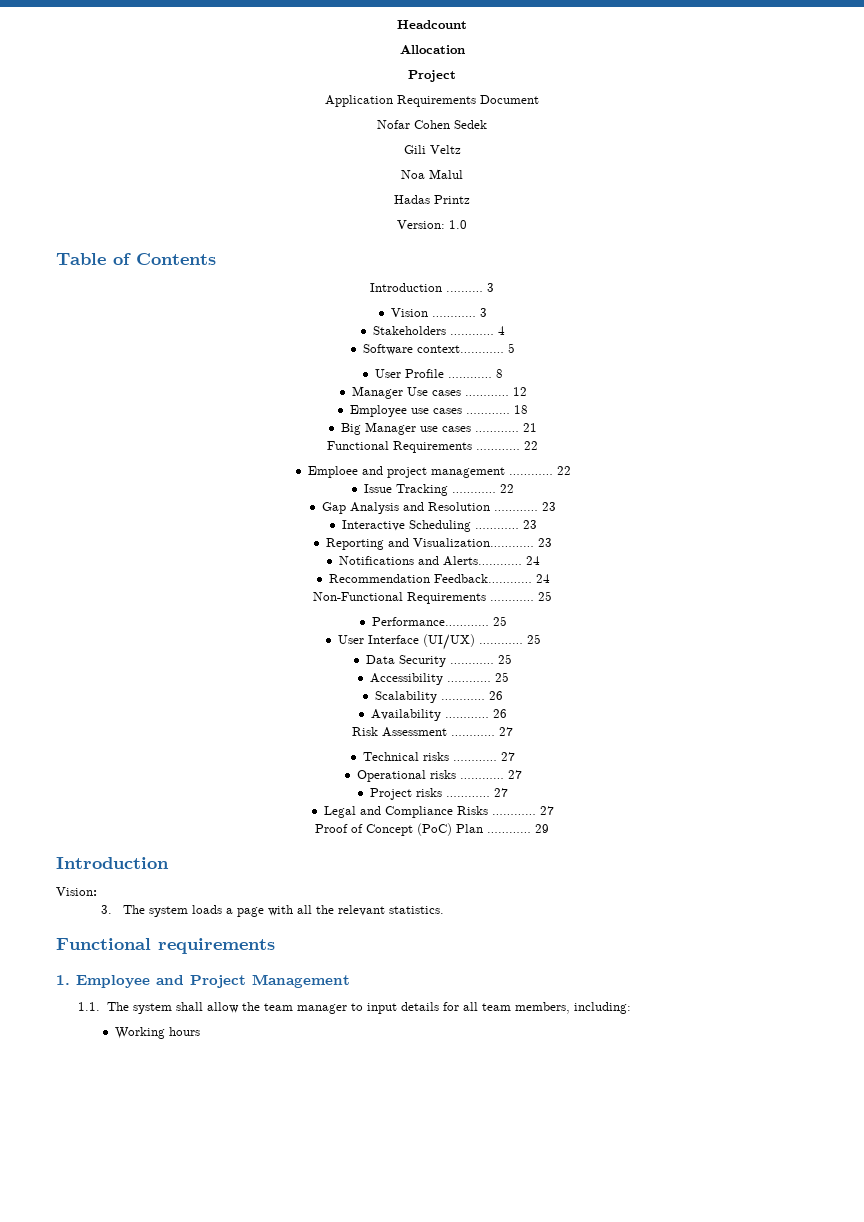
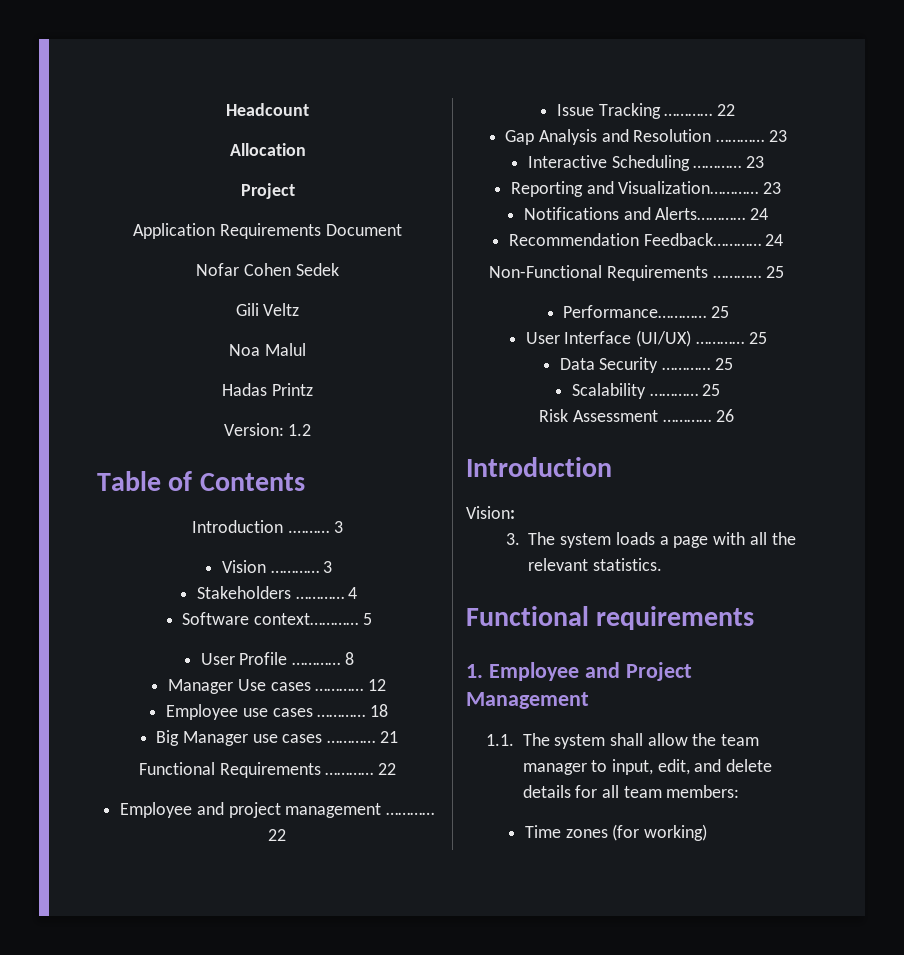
[449,220,467,229] 1.0 -> [288,424,312,436] 1.2
[307,466,358,478] Emploee -> [120,802,193,818] Employee
[369,672,509,685] [375,691,504,703] [371,709,508,721] [351,727,513,737] [363,752,516,761] [356,770,522,782] [370,788,509,800] [324,806,555,818] [315,823,549,836] Accessibility ………… 25 // Scalability ………… 26 // Availability ………… 26 // Risk Assessment ………… 27 // Technical risks ………… 27 // Operational risks ………… 27 // Project risks ………… 27 // Legal and Compliance Risks ………… 27 // Proof of Concept (PoC) Plan ………… 29 -> [571,383,721,399] [539,409,734,422] Scalability ………… 25 // Risk Assessment ………… 26
[366,1002,631,1014] [115,1027,201,1039] input details for all team members, including: // Working hours -> [612,759,773,775] [522,785,740,798] [524,824,708,841] input, edit, and delete details for all team members: // Time zones (for working)

